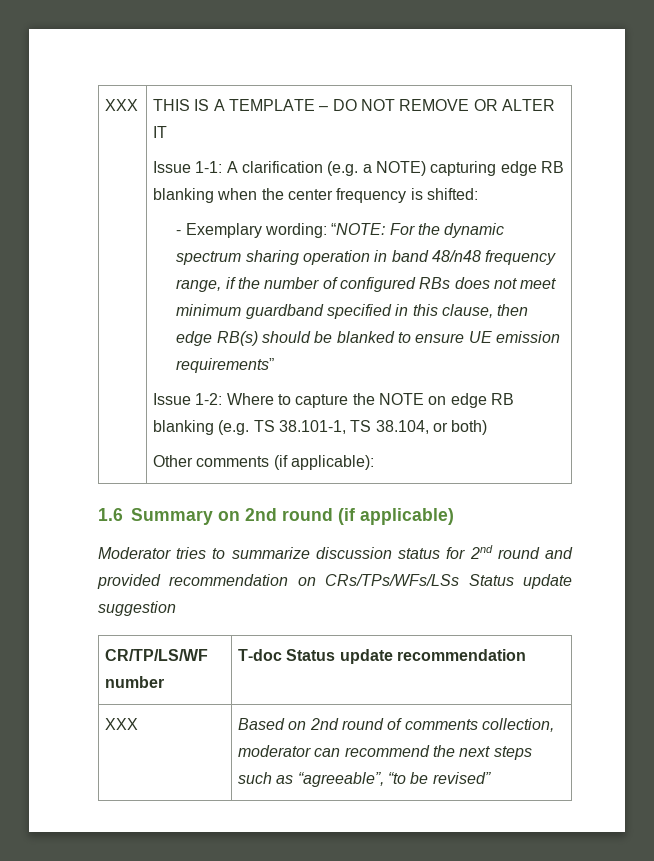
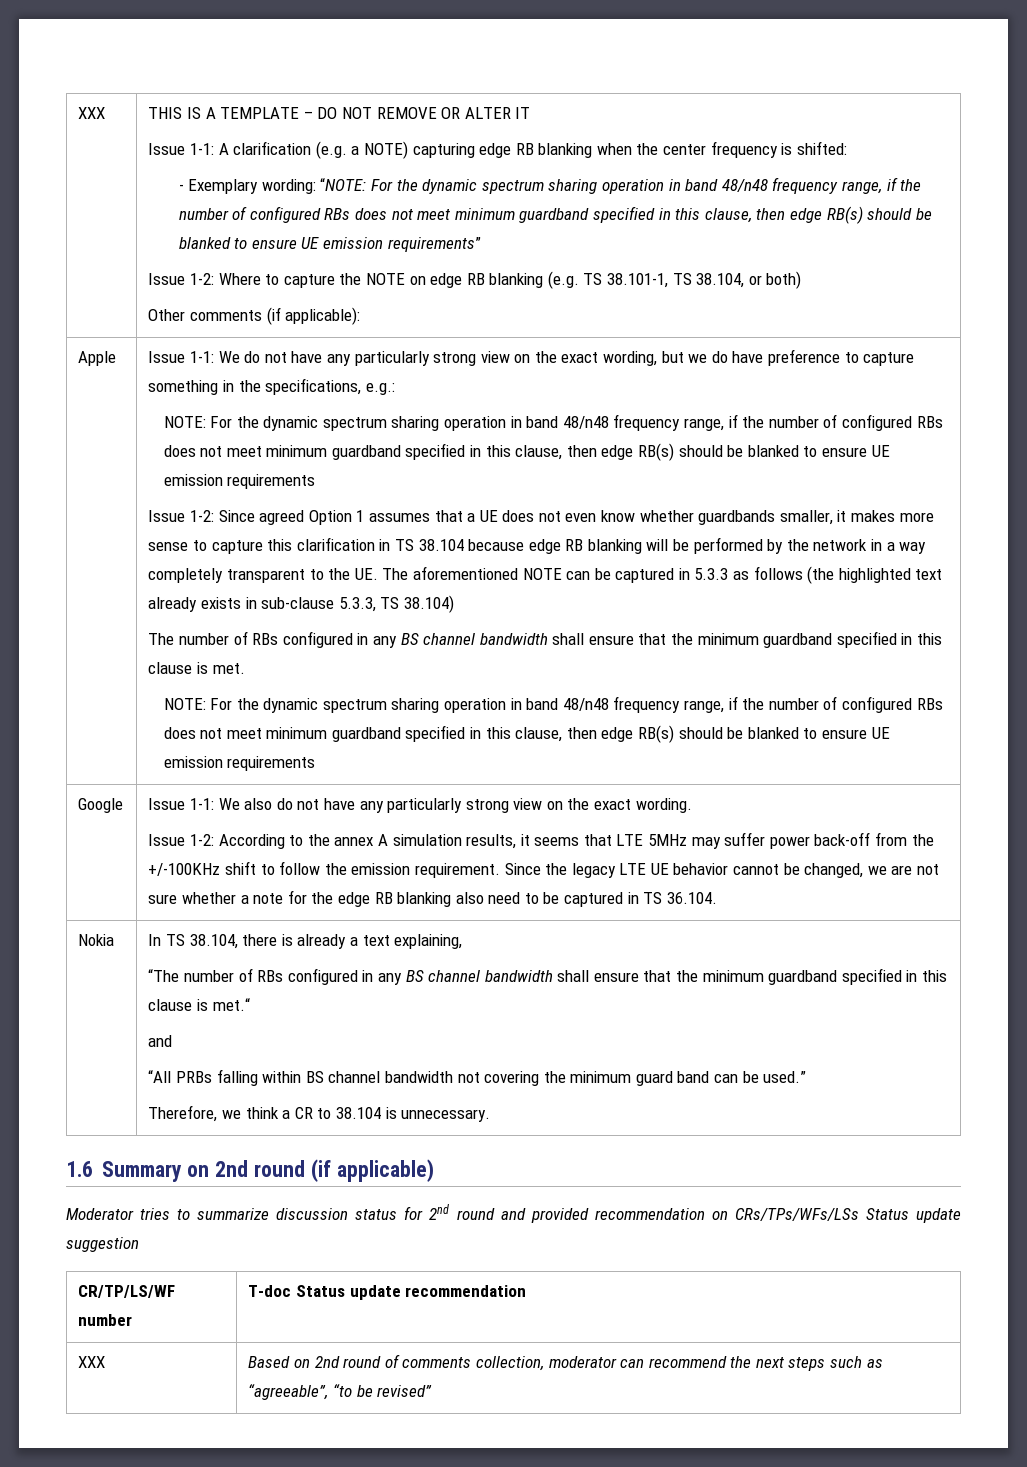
(375, 462) none -> [78,351,117,366] [148,349,915,366] [148,378,395,395] [163,414,943,431] [163,443,890,461] [163,474,316,489] [148,510,934,525] [148,537,927,554] [148,566,943,584] [148,595,454,613] [148,631,942,648] [148,662,245,674] [163,696,943,713] [163,725,890,743] [163,756,316,771] [78,798,124,813] [148,798,692,813] [148,832,934,849] [148,861,939,878] [148,890,717,907] [78,934,115,946] [148,934,463,949] [148,968,947,985] [148,998,250,1011] [148,1035,173,1047] [148,1069,807,1086] [148,1105,491,1122] // Apple | Issue 1-1: We do not have any particularly strong view on the exact wording, but we do have preference to capture something in the specifications, e.g.: // NOTE: For the dynamic spectrum sharing operation in band 48/n48 frequency range, if the number of configured RBs does not meet minimum guardband specified in this clause, then edge RB(s) should be blanked to ensure UE emission requirements // Issue 1-2: Since agreed Option 1 assumes that a UE does not even know whether guardbands smaller, it makes more sense to capture this clarification in TS 38.104 because edge RB blanking will be performed by the network in a way completely transparent to the UE. The aforementioned NOTE can be captured in 5.3.3 as follows (the highlighted text already exists in sub-clause 5.3.3, TS 38.104) // The number of RBs configured in any BS channel bandwidth shall ensure that the minimum guardband specified in this clause is met. // NOTE: For the dynamic spectrum sharing operation in band 48/n48 frequency range, if the number of configured RBs does not meet minimum guardband specified in this clause, then edge RB(s) should be blanked to ensure UE emission requirements // Google | Issue 1-1: We also do not have any particularly strong view on the exact wording. // Issue 1-2: According to the annex A simulation results, it seems that LTE 5MHz may suffer power back-off from the +/-100KHz shift to follow the emission requirement. Since the legacy LTE UE behavior cannot be changed, we are not sure whether a note for the edge RB blanking also need to be captured in TS 36.104. // Nokia | In TS 38.104, there is already a text explaining, // “The number of RBs configured in any BS channel bandwidth shall ensure that the minimum guardband specified in this clause is met.“ // and // “All PRBs falling within BS channel bandwidth not covering the minimum guard band can be used.” // Therefore, we think a CR to 38.104 is unnecessary.

